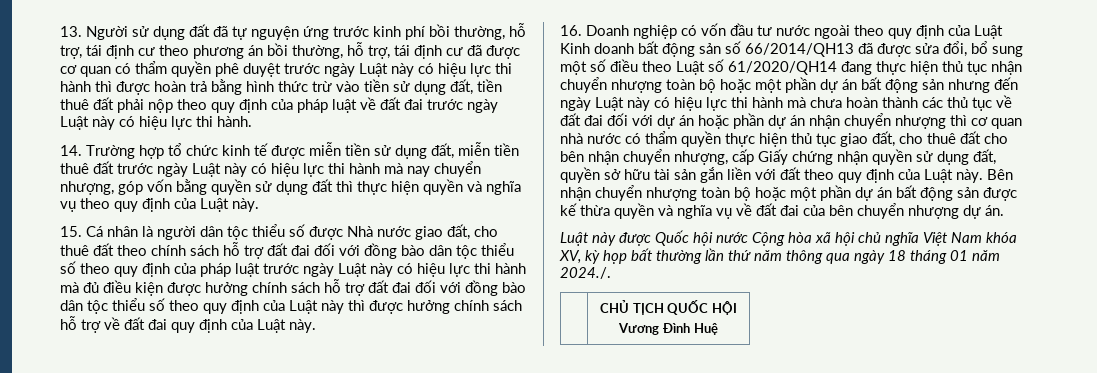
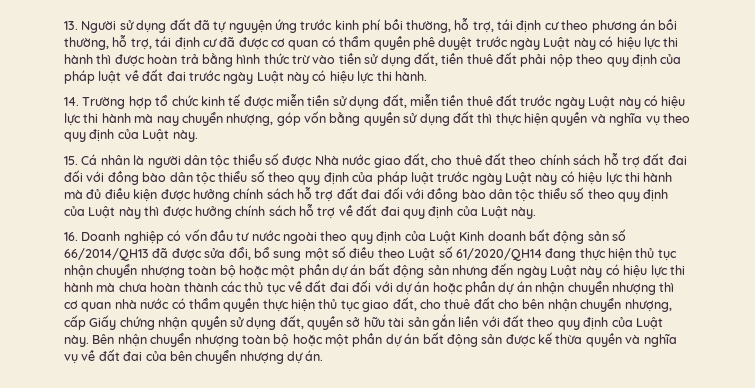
[560,230,1017,246] [559,248,1000,264] [560,267,611,279] [600,300,737,315] [618,323,718,335] // Luật này được Quốc hội nước Cộng hòa xã hội chủ nghĩa Việt Nam khóa XV, kỳ họp bất thường lần thứ năm thông qua ngày 18 tháng 01 năm 2024./. // | CHỦ TỊCH QUỐC HỘI // Vương Đình Huệ -> (324, 355) none

